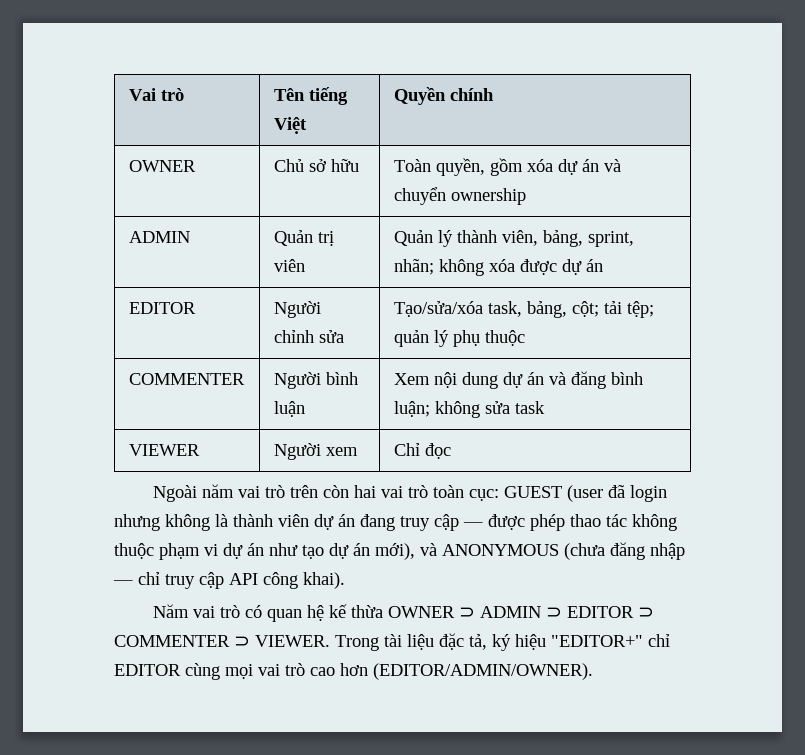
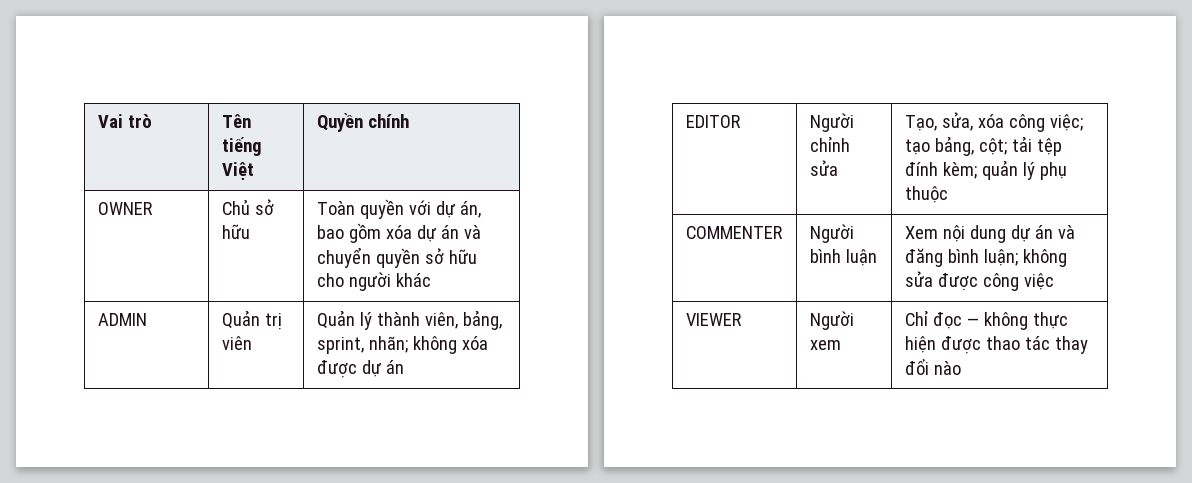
[435,158,485,176] quyền, -> [359,199,481,219] [316,225,344,239] quyền với dự án, bao
[450,188,526,205] ownership -> [375,248,477,268] [316,272,431,291] quyền sở hữu cho người khác
[393,301,654,318] Tạo/sửa/xóa task, bảng, cột; tải tệp; -> [904,112,1083,132] [904,136,1062,156] [904,162,977,179] Tạo, sửa, xóa công việc; tạo bảng, cột; tải tệp đính kèm;
[514,401,545,414] task -> [937,273,1054,291] được công việc
[153,484,668,502] [114,514,677,531] [114,542,685,560] [113,572,345,589] [153,604,655,622] [114,633,670,651] [114,663,593,680] // Ngoài năm vai trò trên còn hai vai trò toàn cục: GUEST (user đã login nhưng không là thành viên dự án đang truy cập — được phép thao tác không thuộc phạm vi dự án như tạo dự án mới), và ANONYMOUS (chưa đăng nhập — chỉ truy cập API công khai). // Năm vai trò có quan hệ kế thừa OWNER ⊃ ADMIN ⊃ EDITOR ⊃ COMMENTER ⊃ VIEWER. Trong tài liệu đặc tả, ký hiệu "EDITOR+" chỉ EDITOR cùng mọi vai trò cao hơn (EDITOR/ADMIN/OWNER). -> [966,312,1068,330] [904,336,1088,354] [904,358,961,375] — không thực hiện được thao tác thay đổi nào

